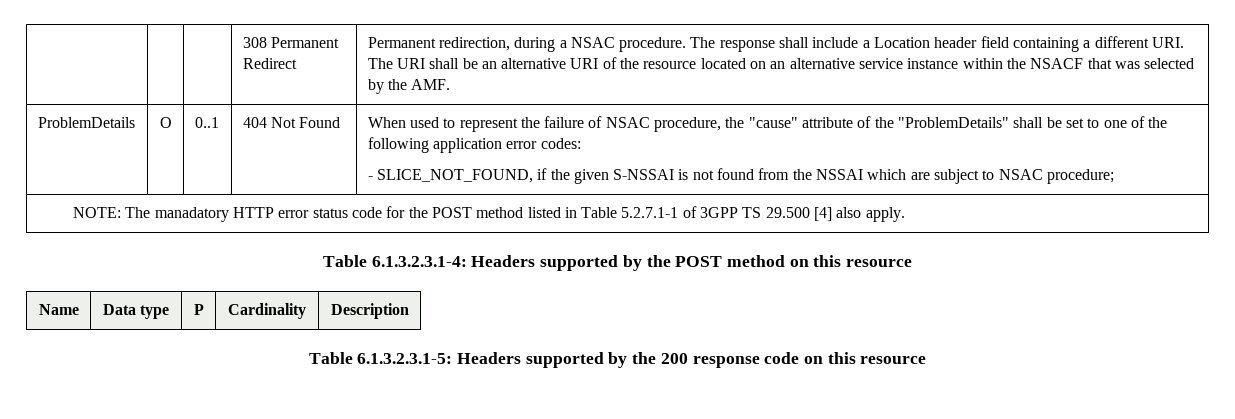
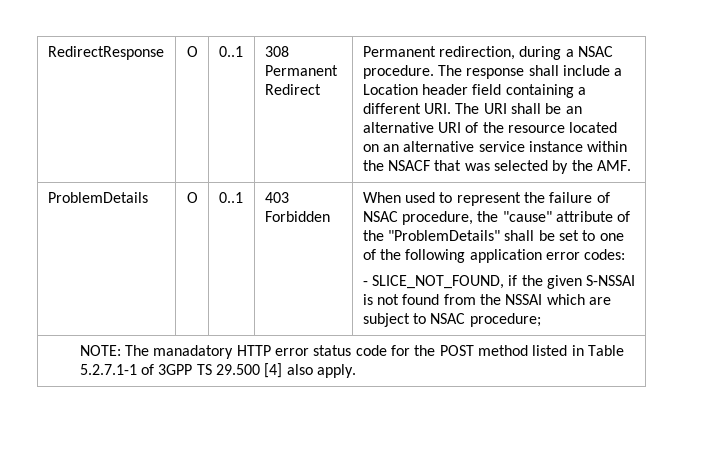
(242, 42) | | -> [47,46,164,60] [186,46,198,57] [218,46,243,57] RedirectResponse | O | 0..1
[242,117,341,128] 404 Not Found -> [264,192,289,203] [264,211,330,222] 403 Forbidden
[322,255,913,271] [38,304,79,315] [102,304,170,319] [193,304,204,315] [228,303,306,319] [330,303,409,319] [308,352,927,368] // Table 6.1.3.2.3.1-4: Headers supported by the POST method on this resource // Name | Data type | P | Cardinality | Description // Table 6.1.3.2.3.1-5: Headers supported by the 200 response code on this resource -> (356, 371) none

